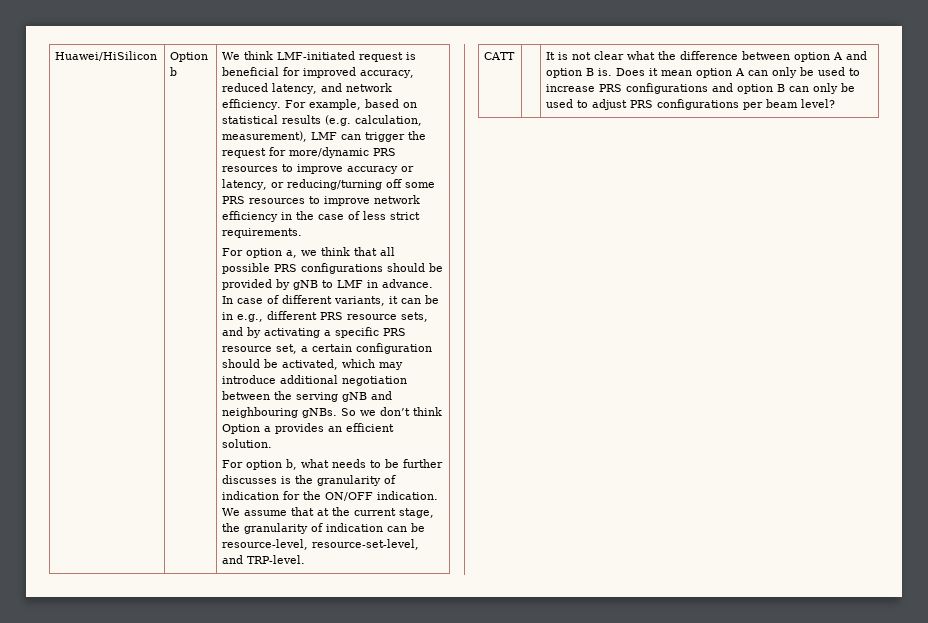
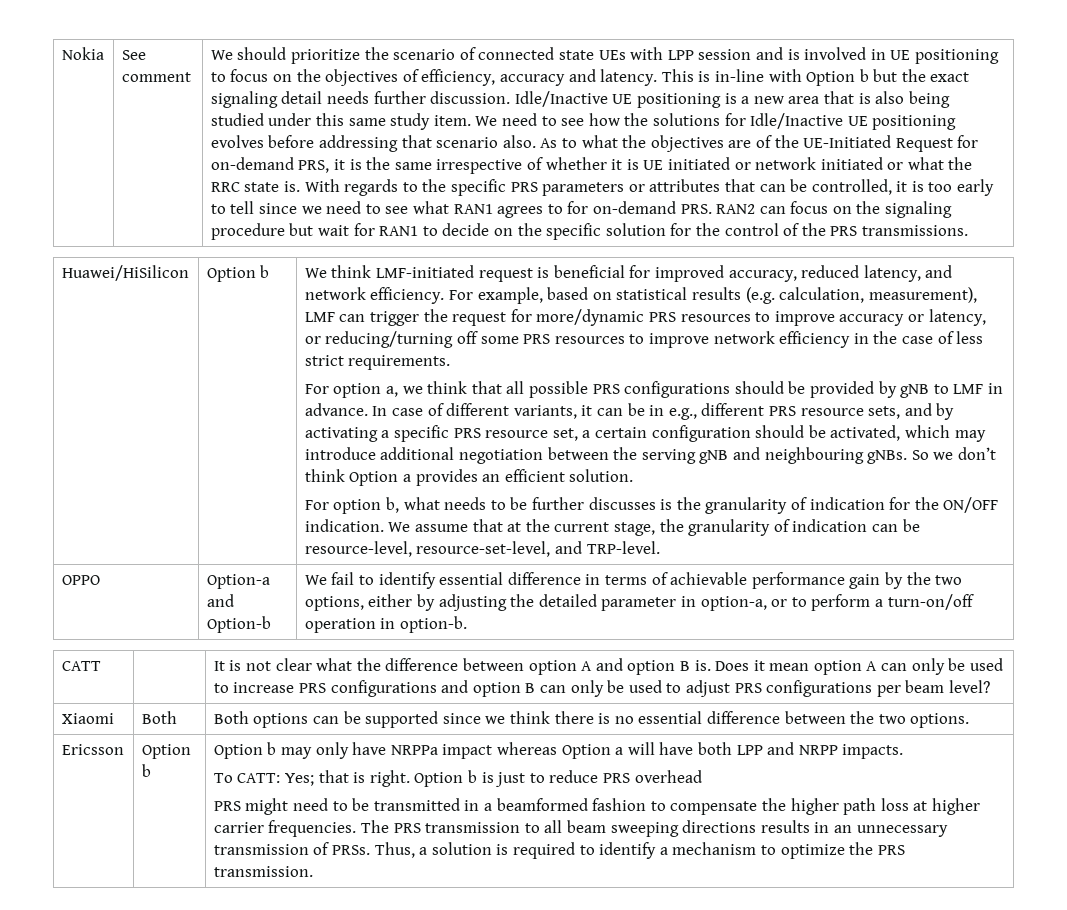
(55, 56) none -> [61,47,104,60] [121,50,146,60] [121,72,191,82] [210,47,999,64] [210,69,970,86] [210,91,950,108] [210,113,957,130] [210,135,979,152] [210,157,973,174] [210,179,995,196] [210,201,953,218] [210,223,968,240] Nokia | See comment | We should prioritize the scenario of connected state UEs with LPP session and is involved in UE positioning to focus on the objectives of efficiency, accuracy and latency. This is in-line with Option b but the exact signaling detail needs further discussion. Idle/Inactive UE positioning is a new area that is also being studied under this same study item. We need to see how the solutions for Idle/Inactive UE positioning evolves before addressing that scenario also. As to what the objectives are of the UE-Initiated Request for on-demand PRS, it is the same irrespective of whether it is UE initiated or network initiated or what the RRC state is. With regards to the specific PRS parameters or attributes that can be controlled, it is too early to tell since we need to see what RAN1 agrees to for on-demand PRS. RAN2 can focus on the signaling procedure but wait for RAN1 to decide on the specific solution for the control of the PRS transmissions. //
(306, 559) none -> [61,575,100,585] [206,574,270,589] [206,594,234,607] [206,616,271,633] [304,572,963,589] [304,594,974,611] [304,616,468,633] // OPPO | Option-a and Option-b | We fail to identify essential difference in terms of achievable performance gain by the two options, either by adjusting the detailed parameter in option-a, or to perform a turn-on/off operation in option-b.
(836, 103) none -> [61,713,114,724] [141,711,177,724] [213,711,970,728] [61,744,124,755] [141,744,191,759] [141,764,151,777] [213,742,904,759] [213,770,702,787] [213,798,980,815] [213,820,948,837] [213,842,905,859] [213,866,313,877] // Xiaomi | Both | Both options can be supported since we think there is no essential difference between the two options. // Ericsson | Option b | Option b may only have NRPPa impact whereas Option a will have both LPP and NRPP impacts. // To CATT: Yes; that is right. Option b is just to reduce PRS overhead // PRS might need to be transmitted in a beamformed fashion to compensate the higher path loss at higher carrier frequencies. The PRS transmission to all beam sweeping directions results in an unnecessary transmission of PRSs. Thus, a solution is required to identify a mechanism to optimize the PRS transmission.

